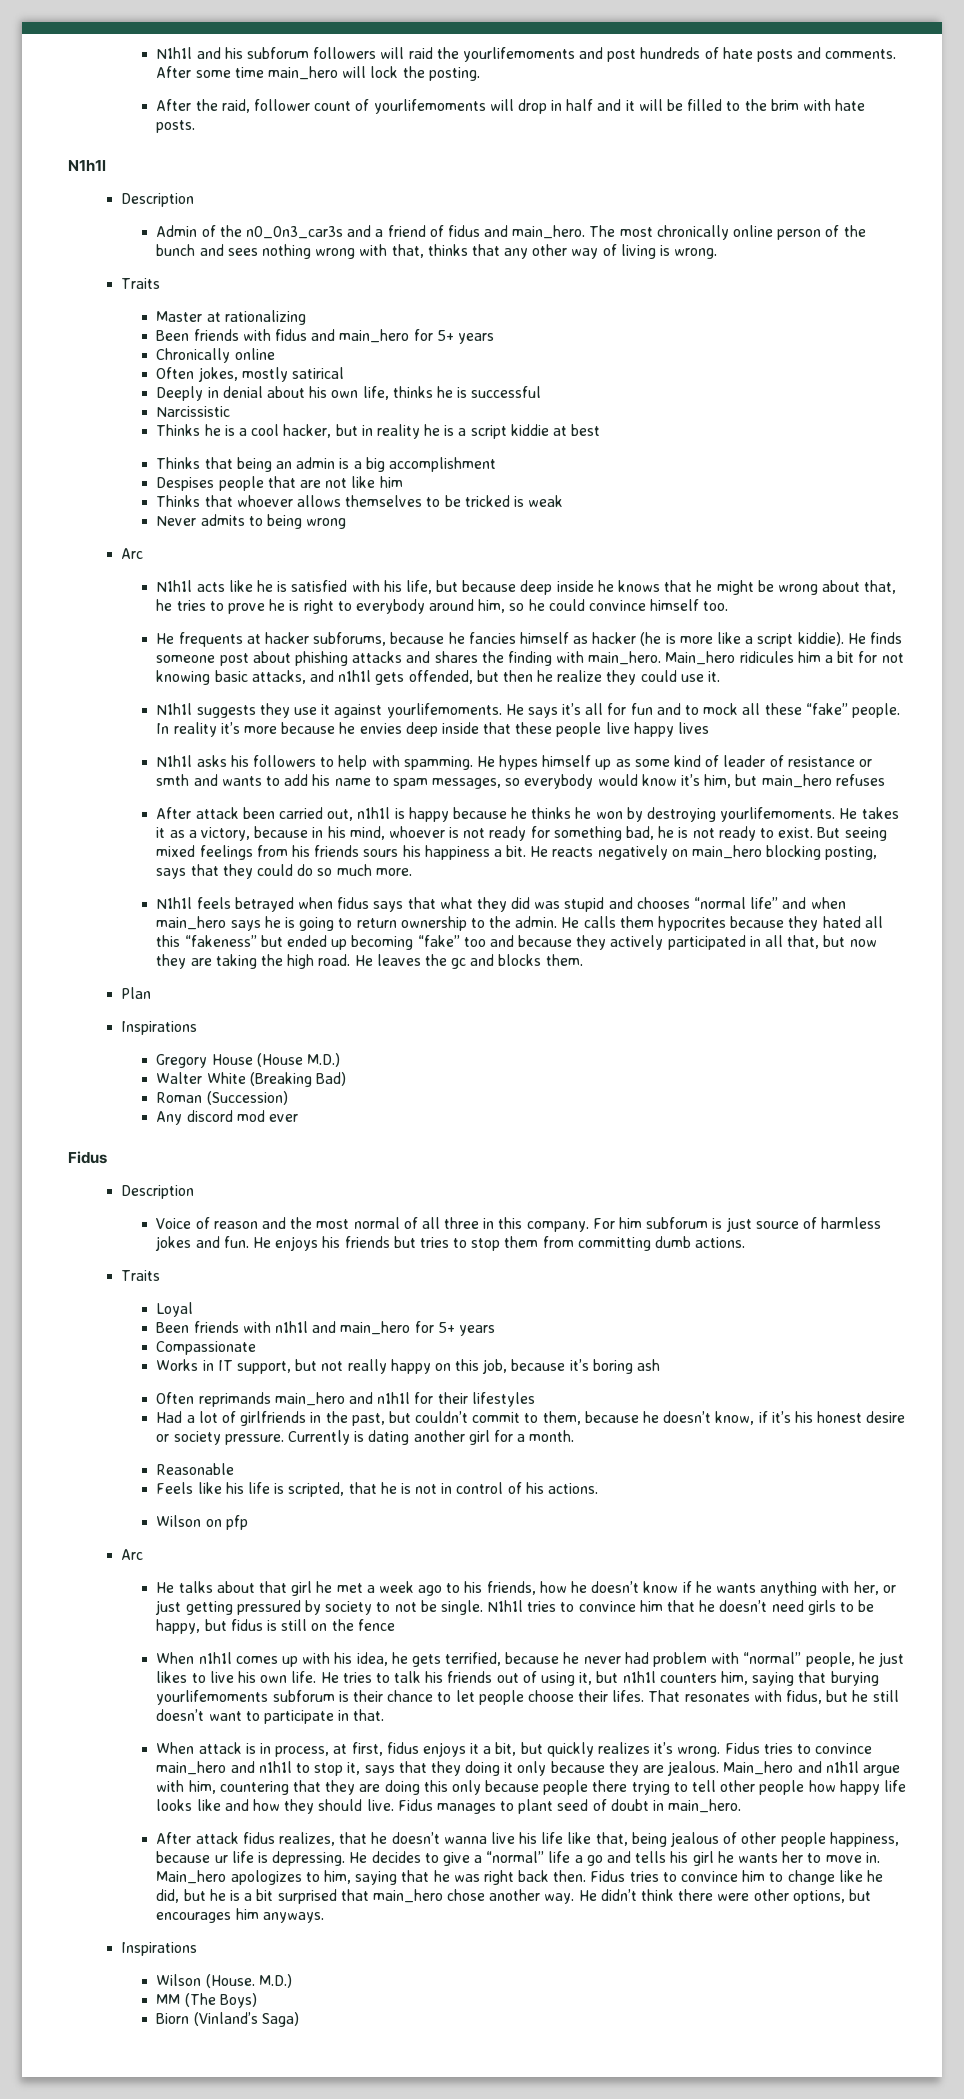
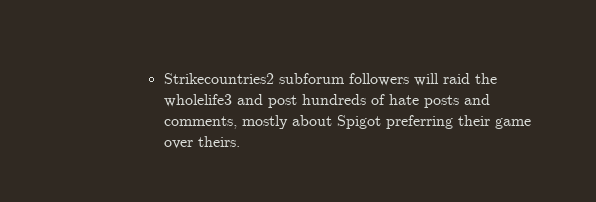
[156,47,243,59] N1h1l and his -> [163,73,274,84] Strikecountries2
[462,47,575,62] yourlifemoments -> [163,94,232,107] wholelife3
[825,49,897,59] [156,66,480,81] [156,99,866,114] [156,120,196,133] [68,160,106,171] [120,193,194,207] [156,225,866,240] [156,244,718,259] [120,278,160,289] [156,310,306,325] [156,329,494,344] [156,348,275,363] [156,367,344,382] [156,386,542,401] [156,406,231,417] [156,424,601,439] [156,457,496,472] [156,476,403,491] [156,495,564,507] [156,514,347,529] [120,548,143,559] [156,580,897,595] [156,599,729,614] [156,632,902,647] [156,651,904,666] [156,670,721,685] [156,703,900,718] [156,722,710,737] [156,755,872,770] [156,774,885,789] [156,807,899,822] [156,826,887,841] [156,845,878,860] [156,864,412,879] [156,897,846,912] [156,916,883,931] [156,935,877,950] [156,954,583,969] [120,987,151,999] [120,1021,197,1035] [156,1053,340,1068] [156,1072,346,1087] [156,1091,288,1105] [156,1110,298,1125] [68,1151,107,1164] [120,1185,194,1199] [156,1217,882,1232] [155,1236,746,1251] [120,1270,160,1281] [156,1302,194,1317] [156,1321,495,1336] [156,1341,257,1355] [156,1359,661,1374] [156,1392,535,1407] [156,1411,906,1426] [156,1430,575,1445] [156,1463,235,1475] [156,1482,599,1497] [156,1515,248,1530] [120,1549,143,1560] [156,1581,896,1596] [155,1600,875,1615] [156,1619,395,1634] [156,1652,904,1667] [156,1671,879,1686] [156,1690,899,1705] [156,1709,385,1724] [156,1742,873,1757] [156,1761,900,1776] [156,1780,906,1795] [156,1799,742,1814] [156,1832,899,1847] [156,1851,880,1866] [156,1870,883,1885] [156,1889,871,1904] [156,1908,324,1923] [120,1942,197,1956] [156,1974,292,1988] [156,1993,257,2008] [156,2012,299,2027] comments. After some time main_hero will lock the posting. // After the raid, follower count of yourlifemoments will drop in half and it will be filled to the brim with hate posts. // N1h1l // Description // Admin of the n0_0n3_car3s and a friend of fidus and main_hero. The most chronically online person of the bunch and sees nothing wrong with that, thinks that any other way of living is wrong. // Traits // Master at rationalizing // Been friends with fidus and main_hero for 5+ years // Chronically online // Often jokes, mostly satirical // Deeply in denial about his own life, thinks he is successful // Narcissistic // Thinks he is a cool hacker, but in reality he is a script kiddie at best // Thinks that being an admin is a big accomplishment // Despises people that are not like him // Thinks that whoever allows themselves to be tricked is weak // Never admits to being wrong // Arc // N1h1l acts like he is satisfied with his life, but because deep inside he knows that he might be wrong about that, he tries to prove he is right to everybody around him, so he could convince himself too. // He frequents at hacker subforums, because he fancies himself as hacker (he is more like a script kiddie). He finds someone post about phishing attacks and shares the finding with main_hero. Main_hero ridicules him a bit for not knowing basic attacks, and n1h1l gets offended, but then he realize they could use it. // N1h1l suggests they use it against yourlifemoments. He says it’s all for fun and to mock all these “fake” people. In reality it’s more because he envies deep inside that these people live happy lives // N1h1l asks his followers to help with spamming. He hypes himself up as some kind of leader of resistance or smth and wants to add his name to spam messages, so everybody would know it’s him, but main_hero refuses // After attack been carried out, n1h1l is happy because he thinks he won by destroying yourlifemoments. He takes it as a victory, because in his mind, whoever is not ready for something bad, he is not ready to exist. But seeing mixed feelings from his friends sours his happiness a bit. He reacts negatively on main_hero blocking posting, says that they could do so much more. // N1h1l feels betrayed when fidus says that what they did was stupid and chooses “normal life” and when main_hero says he is going to return ownership to the admin. He calls them hypocrites because they hated all this “fakeness” but ended up becoming “fake” too and because they actively participated in all that, but now they are taking the high road. He leaves the gc and blocks them. // Plan // Inspirations // Gregory House (House M.D.) // Walter White (Breaking Bad) // Roman (Succession) // Any discord mod ever // Fidus // Description // Voice of reason and the most normal of all three in this company. For him subforum is just source of harmless jokes and fun. He enjoys his friends but tries to stop them from committing dumb actions. // Traits // Loyal // Been friends with n1h1l and main_hero for 5+ years // Compassionate // Works in IT support, but not really happy on this job, because it’s boring ash // Often reprimands main_hero and n1h1l for their lifestyles // Had a lot of girlfriends in the past, but couldn’t commit to them, because he doesn’t know, if it’s his honest desire or society pressure. Currently is dating another girl for a month. // Reasonable // Feels like his life is scripted, that he is not in control of his actions. // Wilson on pfp // Arc // He talks about that girl he met a week ago to his friends, how he doesn’t know if he wants anything with her, or just getting pressured by society to not be single. N1h1l tries to convince him that he doesn’t need girls to be happy, but fidus is still on the fence // When n1h1l comes up with his idea, he gets terrified, because he never had problem with “normal” people, he just likes to live his own life. He tries to talk his friends out of using it, but n1h1l counters him, saying that burying yourlifemoments subforum is their chance to let people choose their lifes. That resonates with fidus, but he still doesn’t want to participate in that. // When attack is in process, at first, fidus enjoys it a bit, but quickly realizes it’s wrong. Fidus tries to convince main_hero and n1h1l to stop it, says that they doing it only because they are jealous. Main_hero and n1h1l argue with him, countering that they are doing this only because people there trying to tell other people how happy life looks like and how they should live. Fidus manages to plant seed of doubt in main_hero. // After attack fidus realizes, that he doesn’t wanna live his life like that, being jealous of other people happiness, because ur life is depressing. He decides to give a “normal” life a go and tells his girl he wants her to move in. Main_hero apologizes to him, saying that he was right back then. Fidus tries to convince him to change like he did, but he is a bit surprised that main_hero chose another way. He didn’t think there were other options, but encourages him anyways. // Inspirations // Wilson (House. M.D.) // MM (The Boys) // Biorn (Vinland’s Saga) -> [163,115,531,129] [163,136,240,149] comments, mostly about Spigot preferring their game over theirs.

